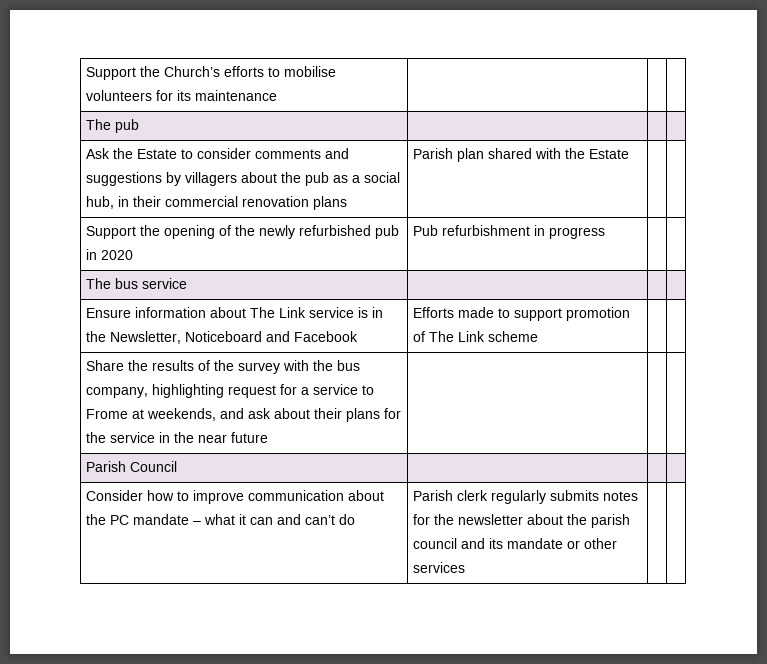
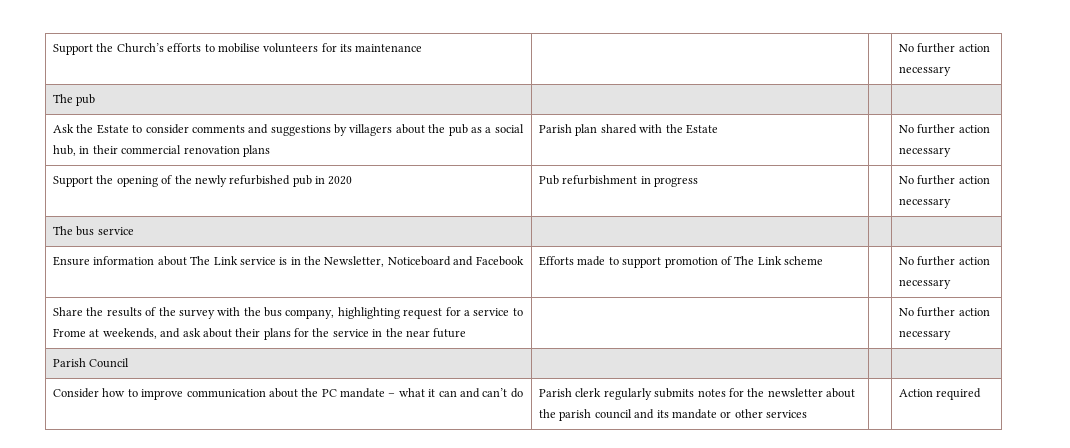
(278, 95) none -> [899,43,990,53] [899,66,952,76] No further action necessary
(630, 154) none -> [899,124,990,134] [899,147,952,157] No further action necessary
(606, 233) none -> [899,175,990,185] [899,198,952,208] No further action necessary
(539, 336) none -> [899,256,990,266] [899,279,952,289] No further action necessary
(269, 437) none -> [899,307,990,317] [899,330,952,340] No further action necessary
(466, 567) none -> [899,388,982,400] Action required

